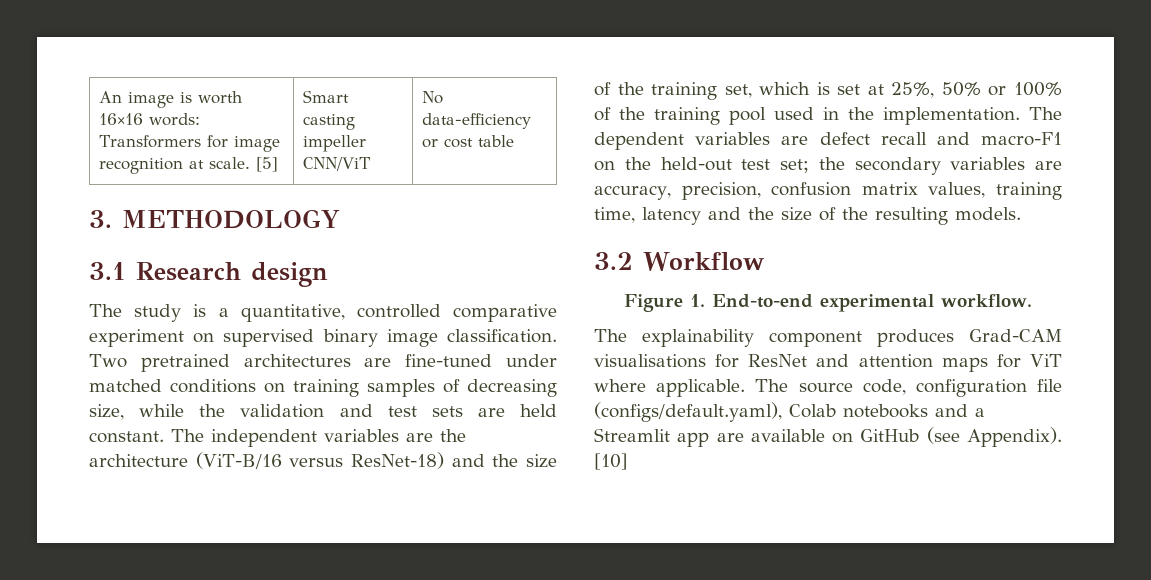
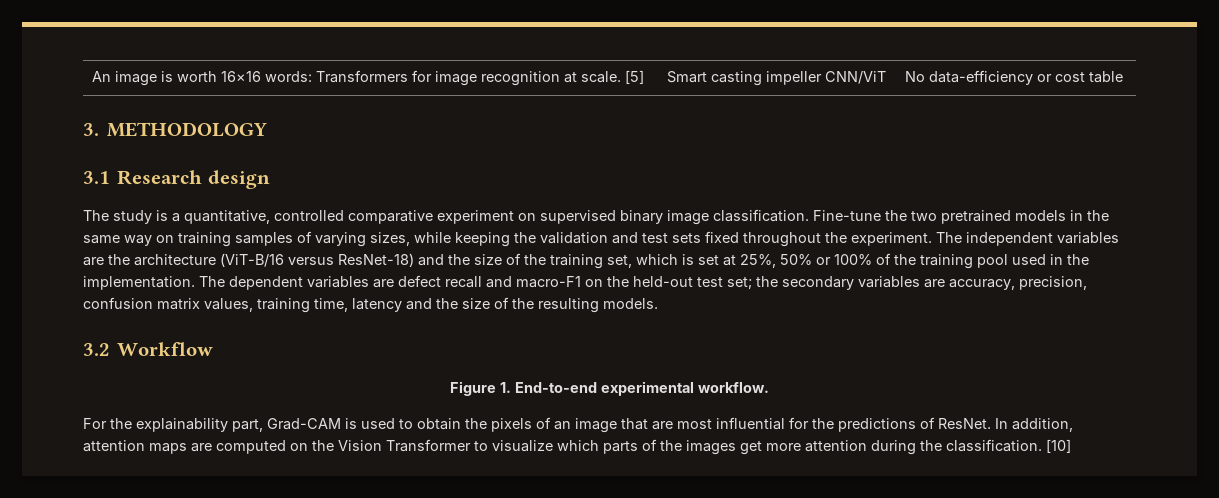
[89,354,557,372] [89,379,557,397] [89,404,185,420] Two pretrained architectures are fine-tuned under matched conditions on training samples of decreasing size, while -> [813,210,1109,224] [83,231,510,247] Fine-tune the two pretrained models in the same way on training samples of varying sizes, while keeping
[477,404,557,417] [89,431,164,443] are held constant. -> [705,231,932,247] fixed throughout the experiment.
[594,329,1062,347] [594,354,1063,372] [594,379,1062,397] [594,402,985,422] [594,427,1062,447] The explainability component produces Grad-CAM visualisations for ResNet and attention maps for ViT where applicable. The source code, configuration file (configs/default.yaml), Colab notebooks and a Streamlit app are available on GitHub (see Appendix). -> [83,417,1073,433] [83,439,1042,455] For the explainability part, Grad-CAM is used to obtain the pixels of an image that are most influential for the predictions of ResNet. In addition, attention maps are computed on the Vision Transformer to visualize which parts of the images get more attention during the classification.

